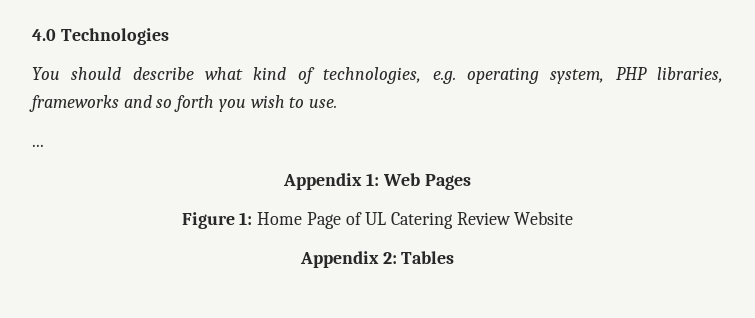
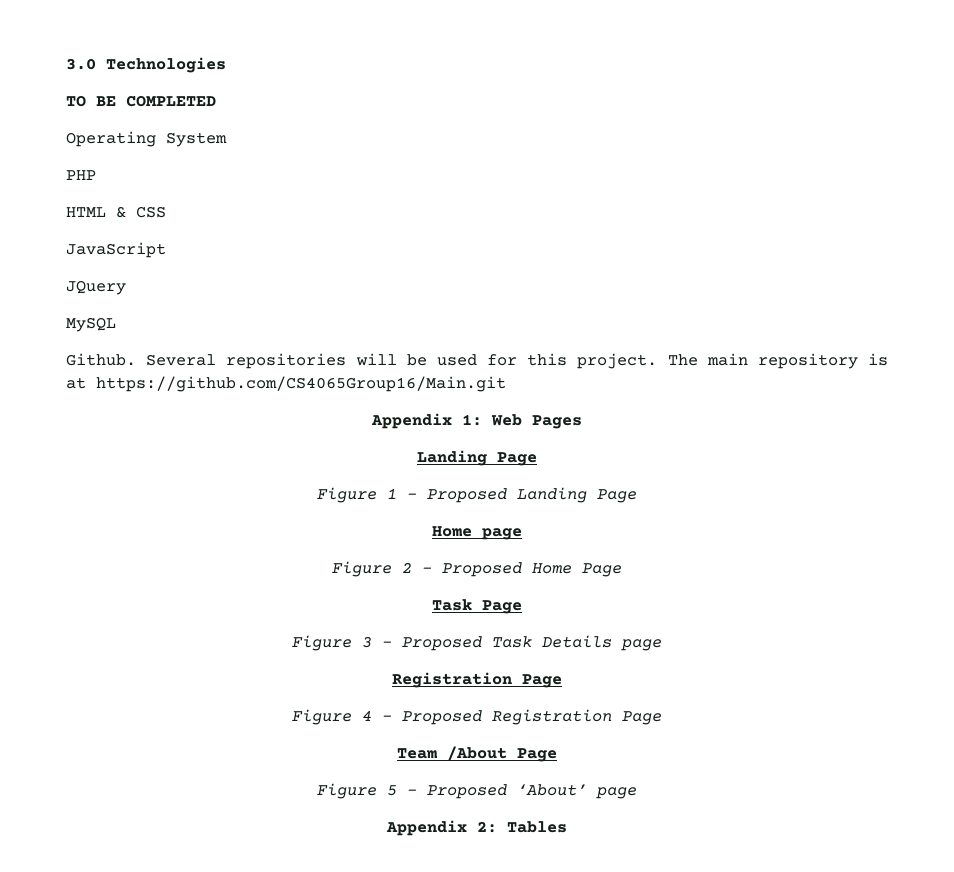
[32,29,56,41] 4.0 -> [66,58,96,70] 3.0
[32,67,723,84] [29,95,338,112] [32,144,44,147] You should describe what kind of technologies, e.g. operating system, PHP libraries, frameworks and so forth you wish to use. // ... -> [66,95,216,107] [66,131,227,147] [66,170,96,180] [66,206,166,218] [66,242,166,258] [66,280,126,295] [66,317,116,332] [66,353,888,369] [66,376,506,392] TO BE COMPLETED // Operating System // PHP // HTML & CSS // JavaScript // JQuery // MySQL // Github. Several repositories will be used for this project. The main repository is at https://github.com/CS4065Group16/Main.git
[181,211,574,229] // Figure 1: Home Page of UL Catering Review Website -> [417,450,537,466] [317,487,637,503] [432,526,522,540] [332,561,622,577] [432,599,522,614] [292,635,662,651] [392,672,562,688] [292,709,662,725] [397,746,557,762] [317,783,637,799] // Landing Page // Figure 1 – Proposed Landing Page // Home page // Figure 2 – Proposed Home Page // Task Page // Figure 3 – Proposed Task Details page // Registration Page // Figure 4 – Proposed Registration Page // Team /About Page // Figure 5 – Proposed ‘About’ page

